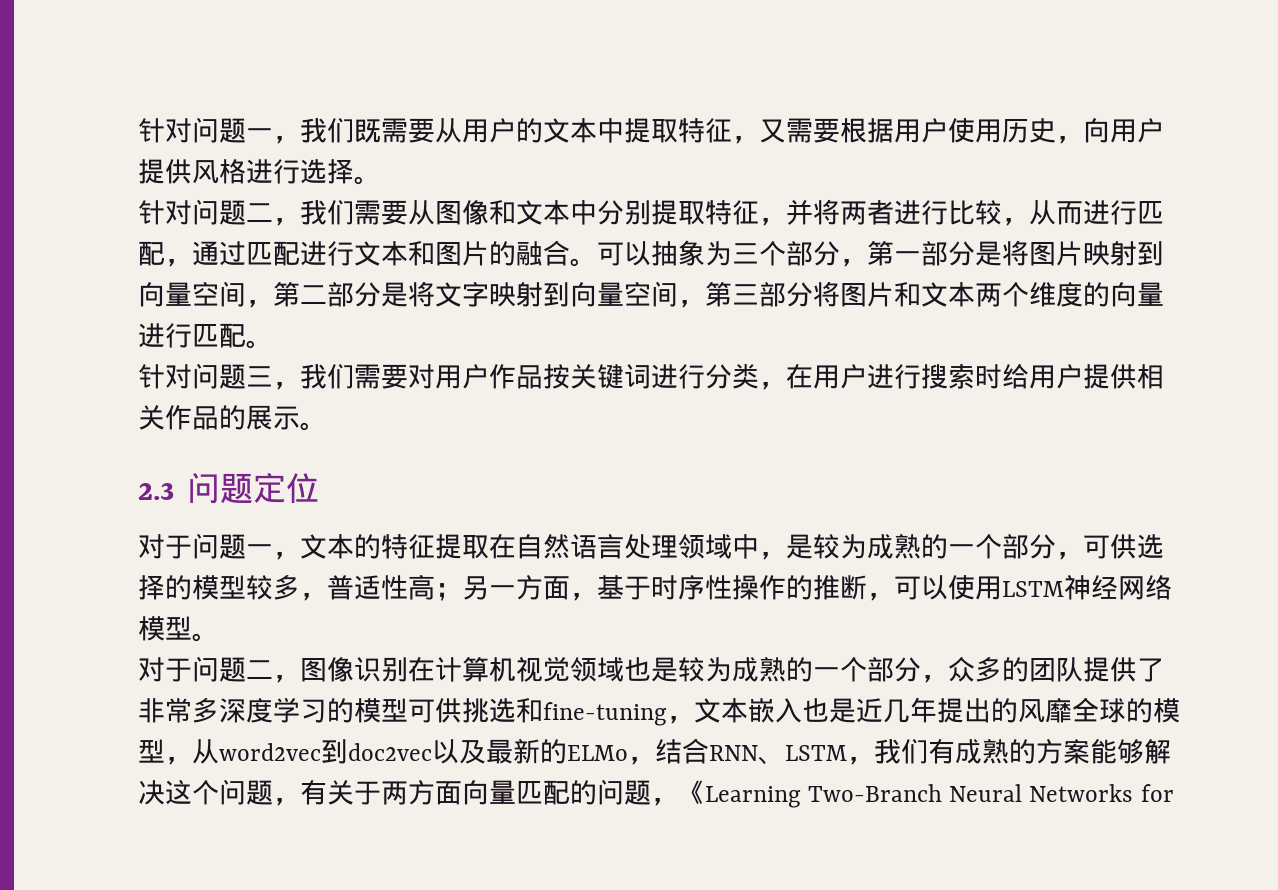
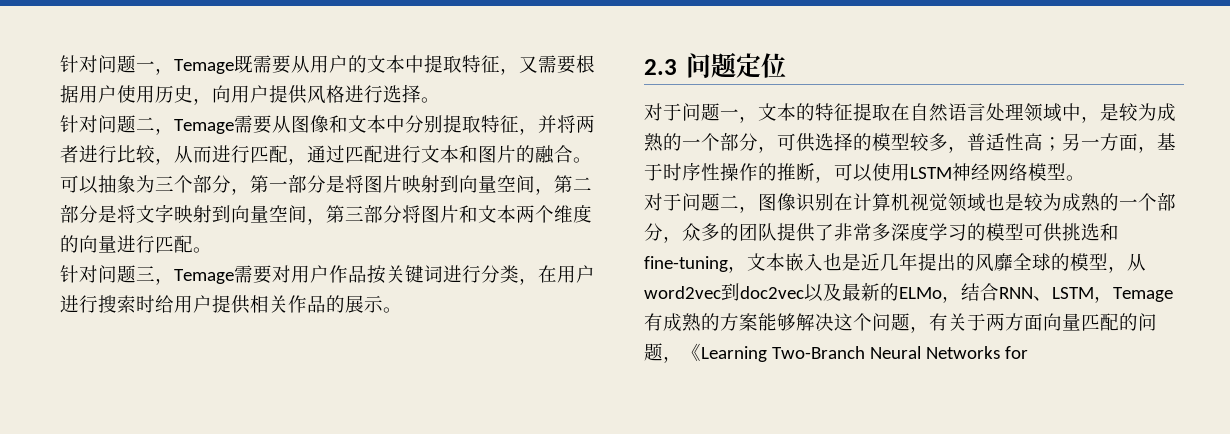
[300,118,354,143] 我们 -> [174,59,234,74] Temage
[300,200,354,225] 我们 -> [174,119,234,134] Temage
[300,364,354,389] 我们 -> [174,269,234,284] Temage
[874,739,928,764] 我们 -> [1113,287,1173,302] Temage

